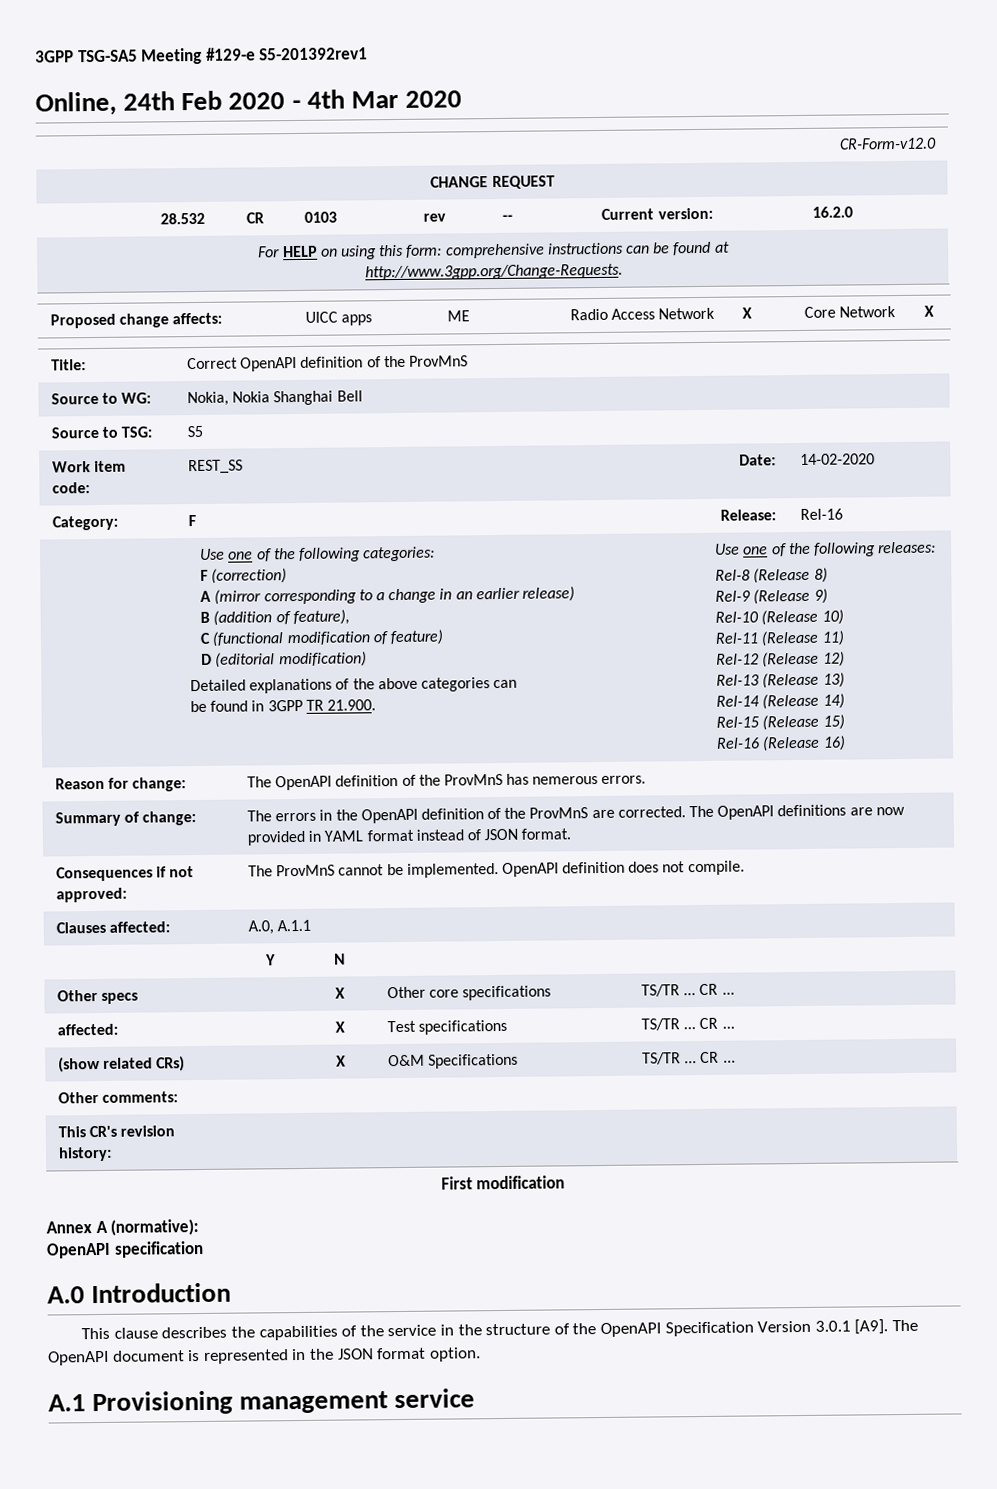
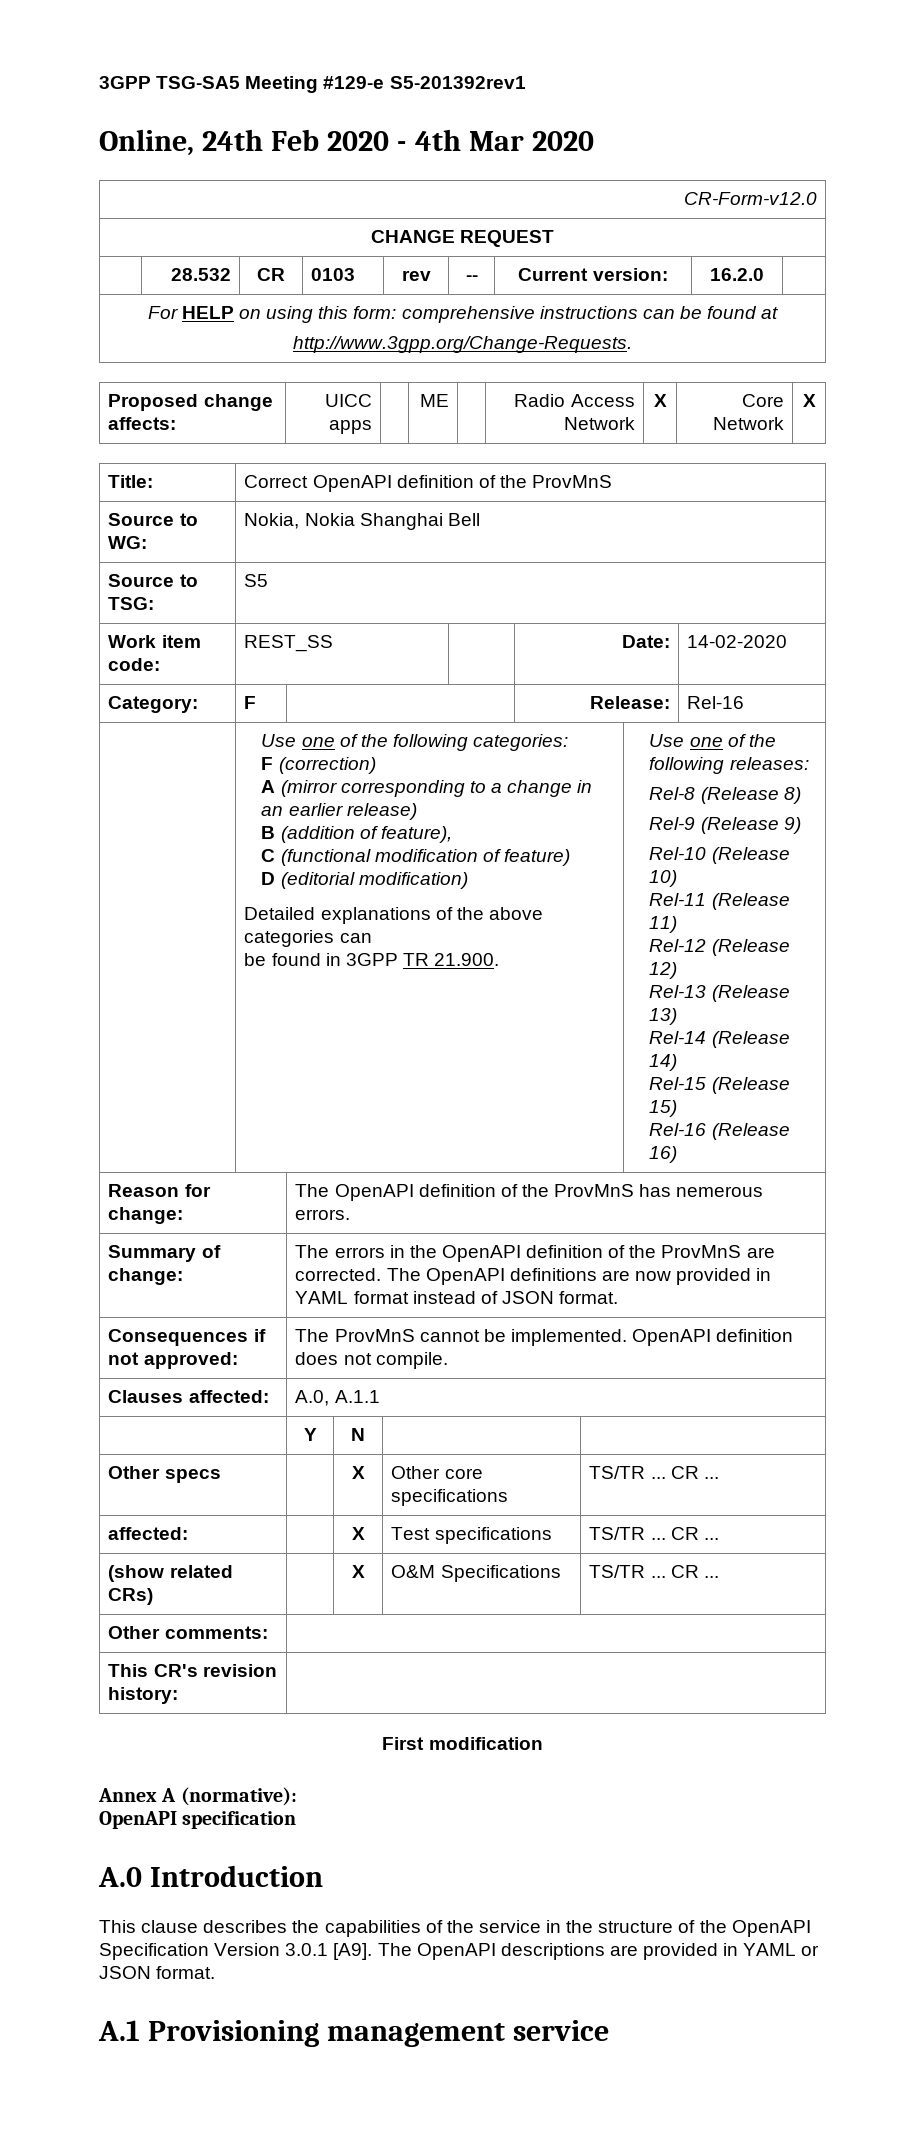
[112,1347,481,1364] document is represented in the JSON format option. -> [500,1943,820,1960] [99,1966,216,1979] descriptions are provided in YAML or JSON format.

